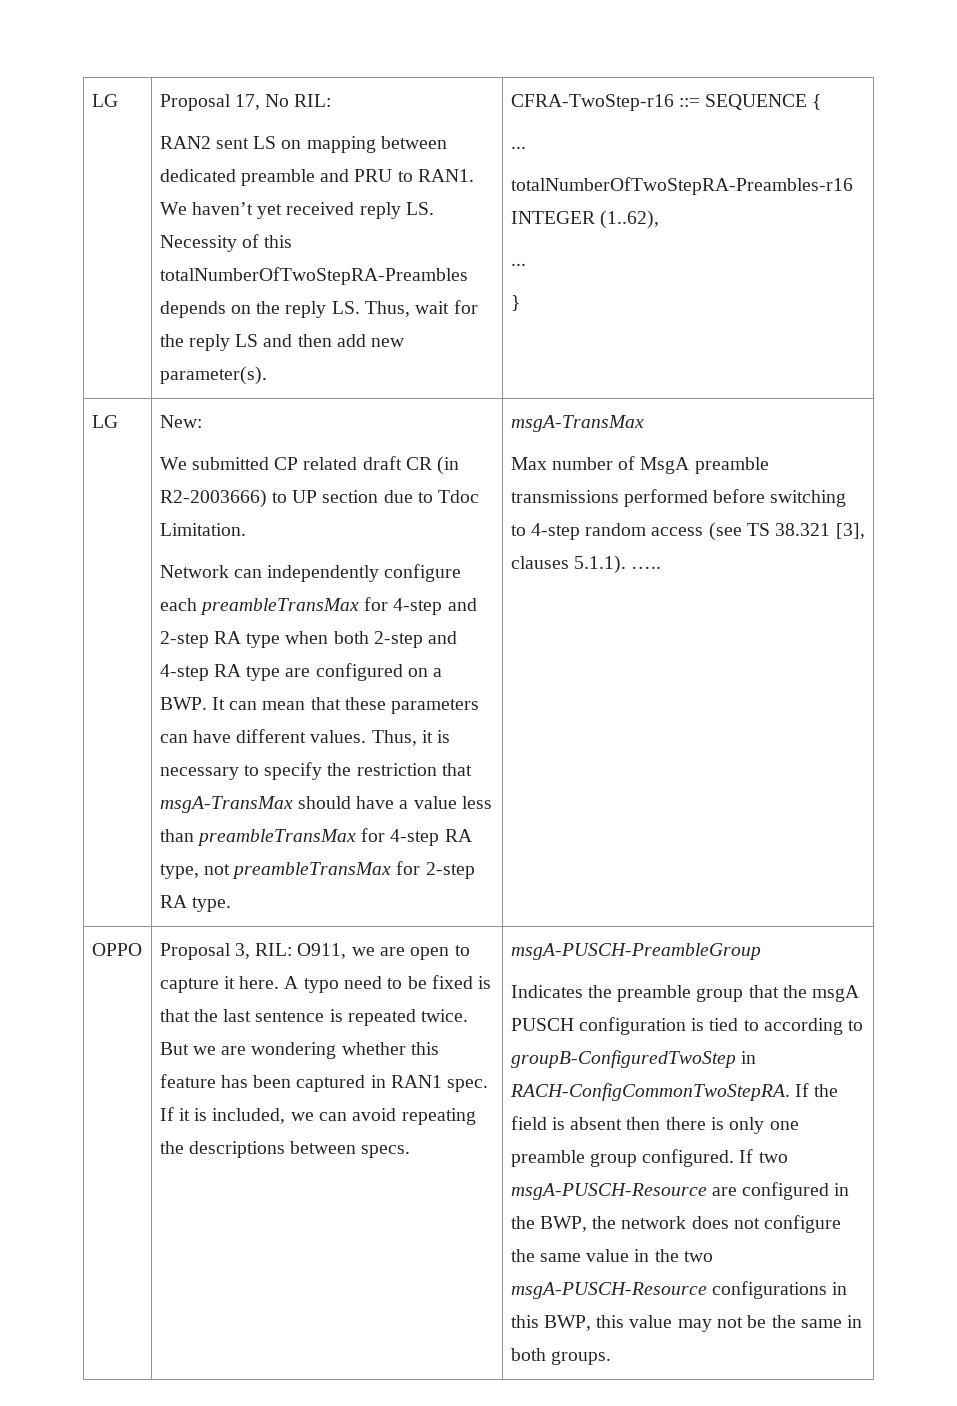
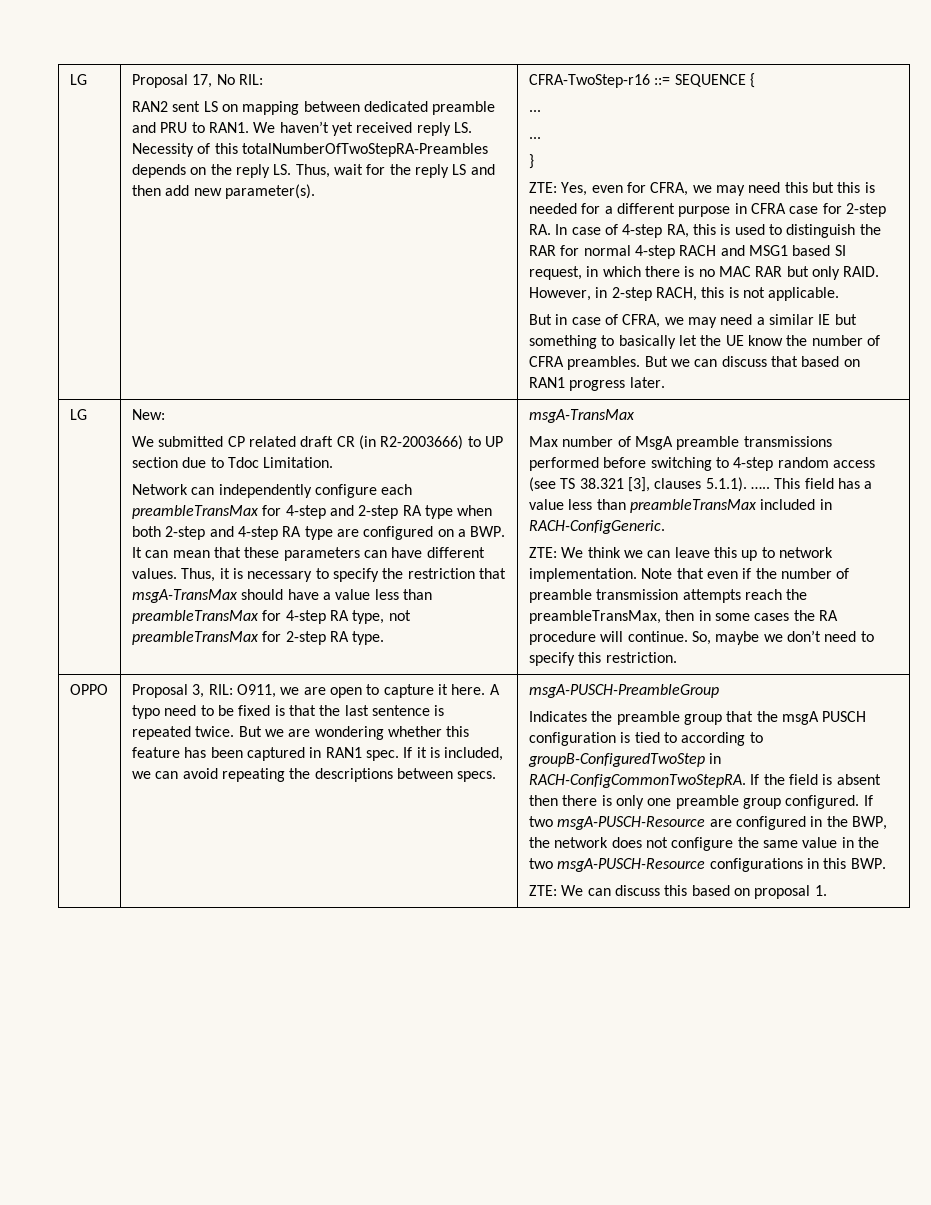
[510,177,853,195] [510,210,659,229] // totalNumberOfTwoStepRA-Preambles-r16 INTEGER (1..62), -> (541, 111) none
(520, 303) none -> [528,182,875,196] [528,203,886,217] [528,224,881,238] [528,245,846,259] [528,266,880,280] [528,287,840,301] [528,314,857,328] [528,335,880,349] [528,356,860,370] [528,377,665,391] // ZTE: Yes, even for CFRA, we may need this but this is needed for a different purpose in CFRA case for 2-step RA. In case of 4-step RA, this is used to distinguish the RAR for normal 4-step RACH and MSG1 based SI request, in which there is no MAC RAR but only RAID. However, in 2-step RACH, this is not applicable. // But in case of CFRA, we may need a similar IE but something to basically let the UE know the number of CFRA preambles. But we can discuss that based on RAN1 progress later.
(662, 567) none -> [774,478,873,489] [528,499,832,513] [528,520,665,534] [528,547,833,561] [528,568,850,582] [528,589,808,603] [528,610,838,624] [528,630,874,645] [528,652,677,666] This field has a value less than preambleTransMax included in RACH-ConfigGeneric. // ZTE: We think we can leave this up to network implementation. Note that even if the number of preamble transmission attempts reach the preambleTransMax, then in some cases the RA procedure will continue. So, maybe we don’t need to specify this restriction.
[543,1315,863,1332] [510,1348,611,1365] BWP, this value may not be the same in both groups. -> [850,858,886,869] [528,885,827,899] BWP. // ZTE: We can discuss this based on proposal 1.

